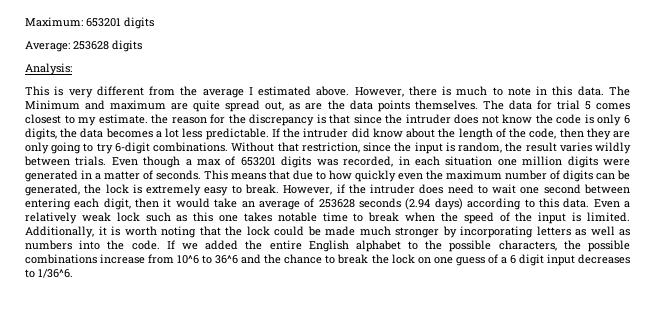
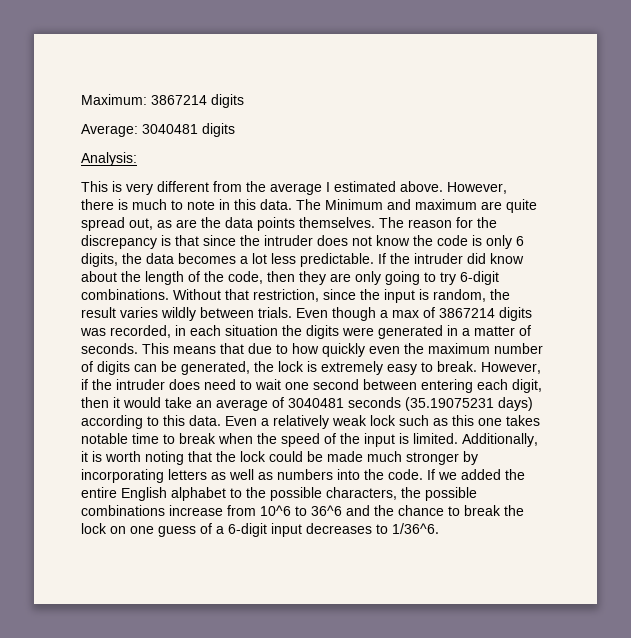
[86,18,121,27] 653201 -> [151,95,207,105] 3867214
[73,41,109,50] 253628 -> [142,124,198,134] 3040481
[508,100,630,110] [25,114,169,126] data for trial 5 comes closest to my estimate. the -> (404, 222) none
[240,157,276,166] 653201 -> [439,308,495,318] 3867214
[497,156,563,166] one million -> [282,325,302,336] the
[318,198,431,210] 253628 seconds (2.94 -> [288,397,494,411] 3040481 seconds (35.19075231
[509,254,544,266] 6 digit -> [228,523,267,537] 6-digit

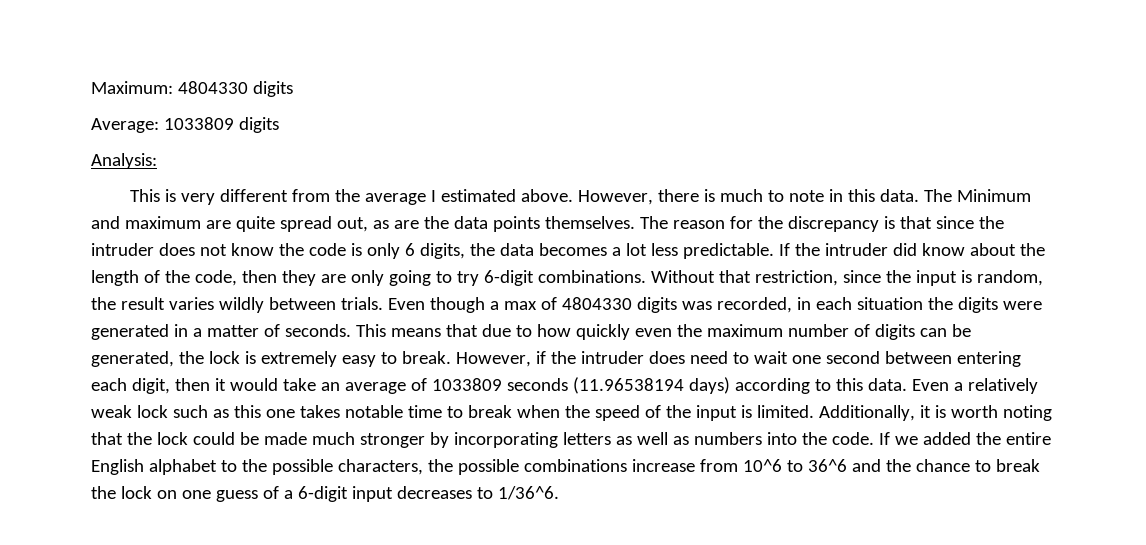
[151,95,207,105] 3867214 -> [177,81,248,94] 4804330
[142,124,198,134] 3040481 -> [163,117,234,130] 1033809
[439,308,495,318] 3867214 -> [561,297,632,310] 4804330
[288,397,494,411] 3040481 seconds (35.19075231 -> [431,377,684,394] 1033809 seconds (11.96538194

